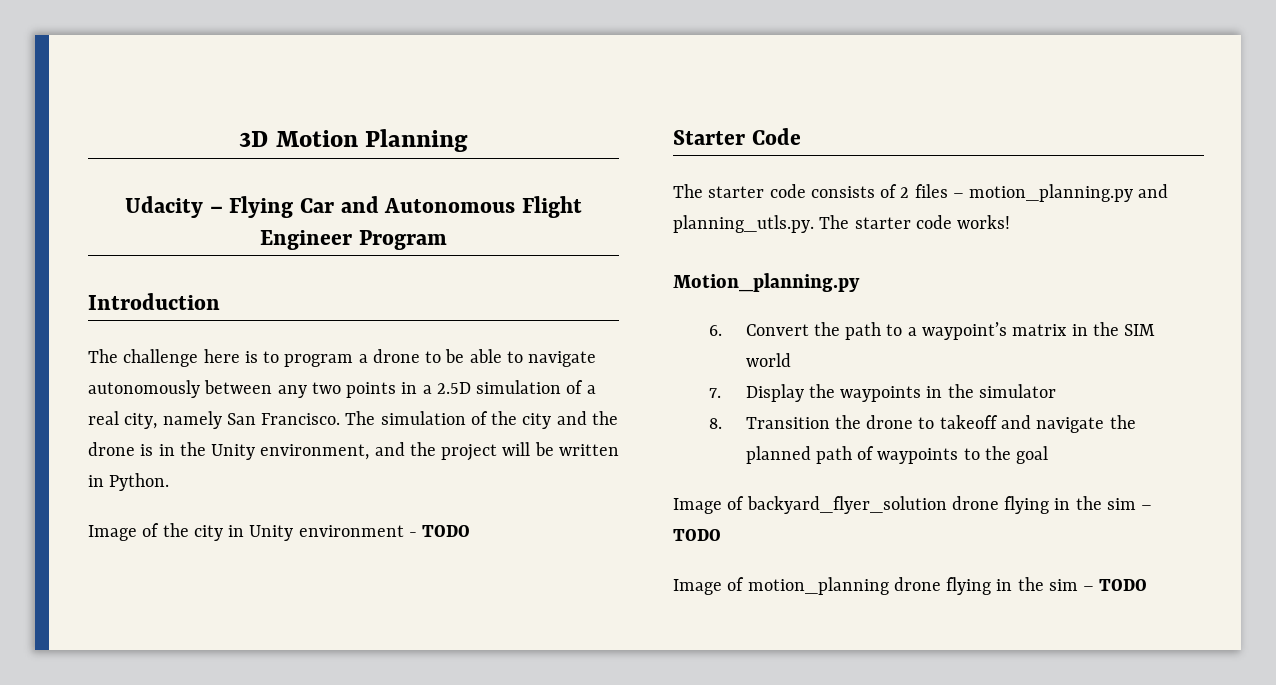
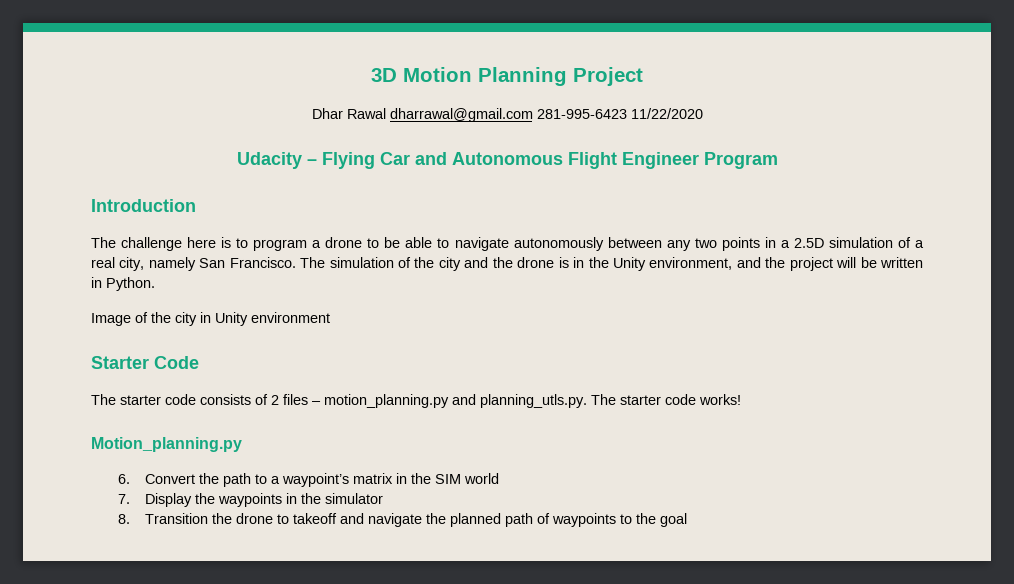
(468, 140) none -> [573,67,643,86] [311,108,703,122] Project // Dhar Rawal dharrawal@gmail.com 281-995-6423 11/22/2020
[408,525,471,537] - TODO -> (330, 317) none
[673,496,1153,514] [673,529,721,541] [673,577,1148,595] // Image of backyard_flyer_solution drone flying in the sim – TODO // Image of motion_planning drone flying in the sim – TODO -> (688, 520) none

